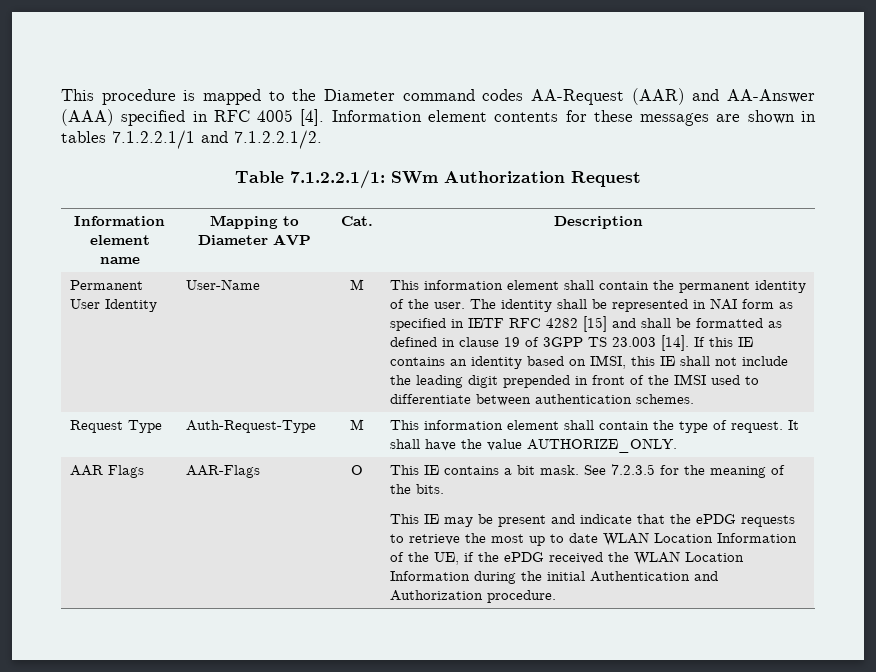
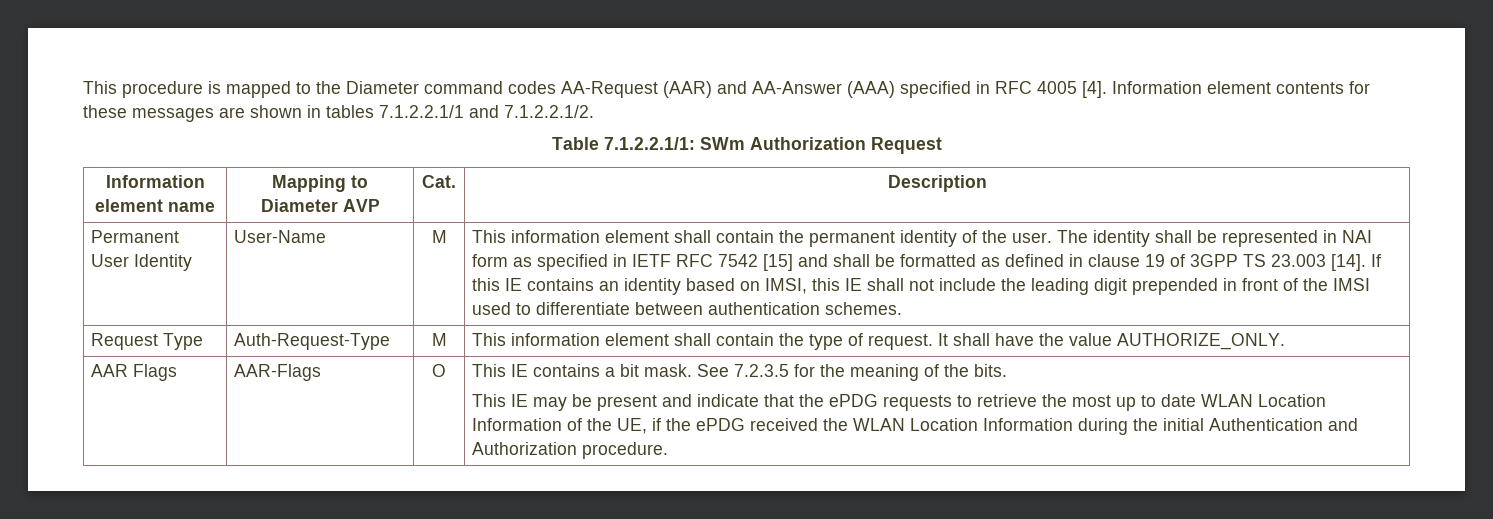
[545,318,578,328] 4282 -> [717,254,758,267] 7542

